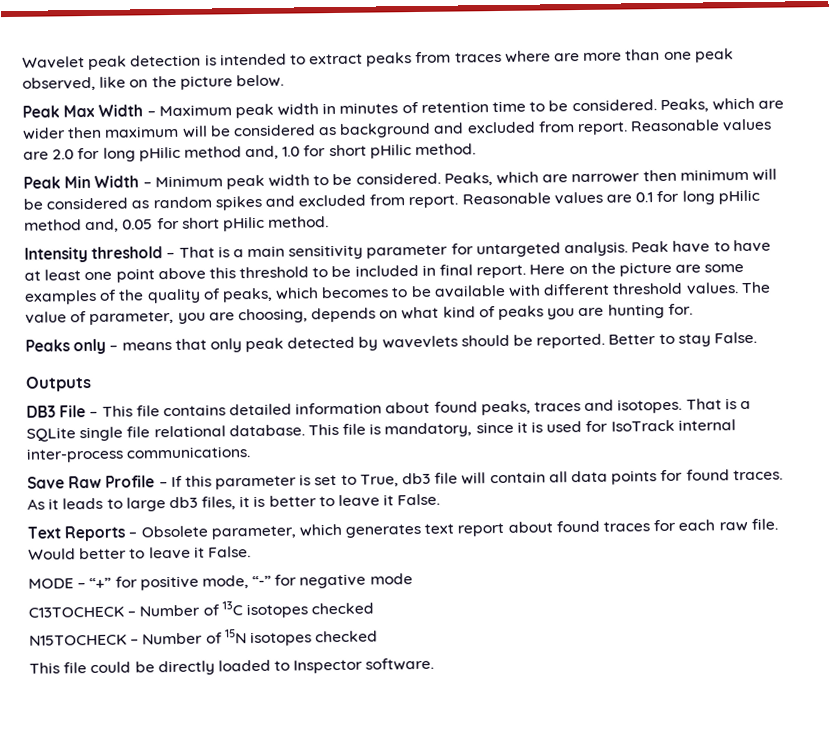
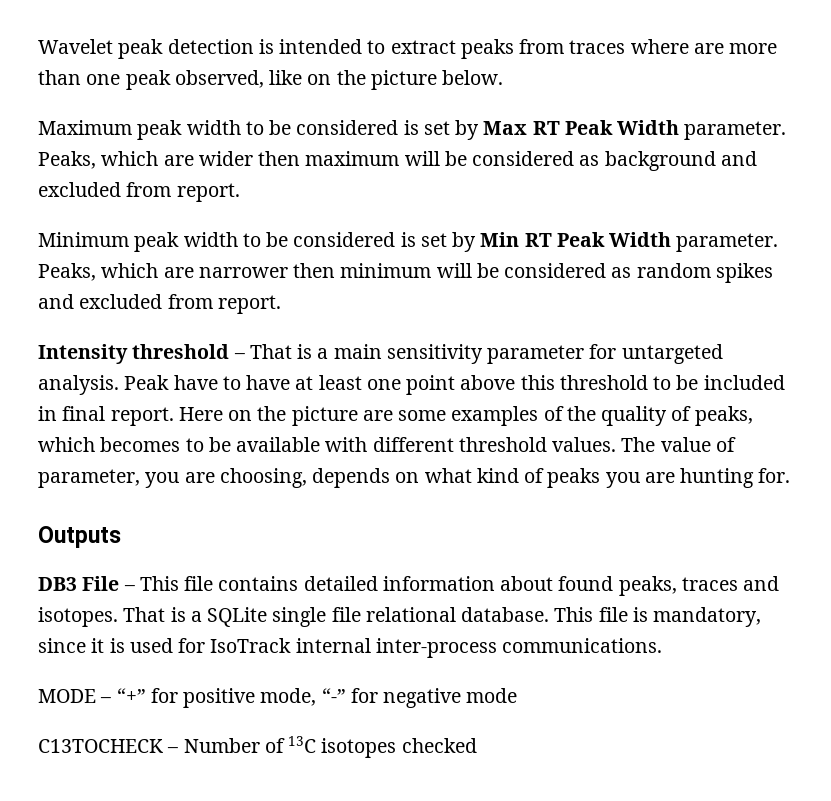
[22,99,657,119] Peak Max Width – Maximum peak width in minutes of retention time to be considered. -> [38,120,787,140] Maximum peak width to be considered is set by Max RT Peak Width parameter.
[630,118,773,132] [23,143,477,162] [23,175,152,189] Reasonable values are 2.0 for long pHilic method and, 1.0 for short pHilic method. // Peak Min Width – -> (240, 192) //
[355,172,441,185] considered. -> [293,232,779,252] considered is set by Min RT Peak Width parameter.
[461,189,760,205] [24,216,330,233] Reasonable values are 0.1 for long pHilic method and, 0.05 for short pHilic method. -> (281, 304) none
[25,331,757,355] // Peaks only – means that only peak detected by wavevlets should be reported. Better to stay False. -> (791, 475) none
[27,469,783,490] [27,493,441,512] [27,518,778,542] [28,546,251,560] // Save Raw Profile – If this parameter is set to True, db3 file will contain all data points for found traces. As it leads to large db3 files, it is better to leave it False. // Text Reports – Obsolete parameter, which generates text report about found traces for each raw file. Would better to leave it False. -> (663, 645) none
[29,629,379,647] [29,657,435,676] // N15TOCHECK – Number of 15N isotopes checked // This file could be directly loaded to Inspector software. -> (477, 745) none

